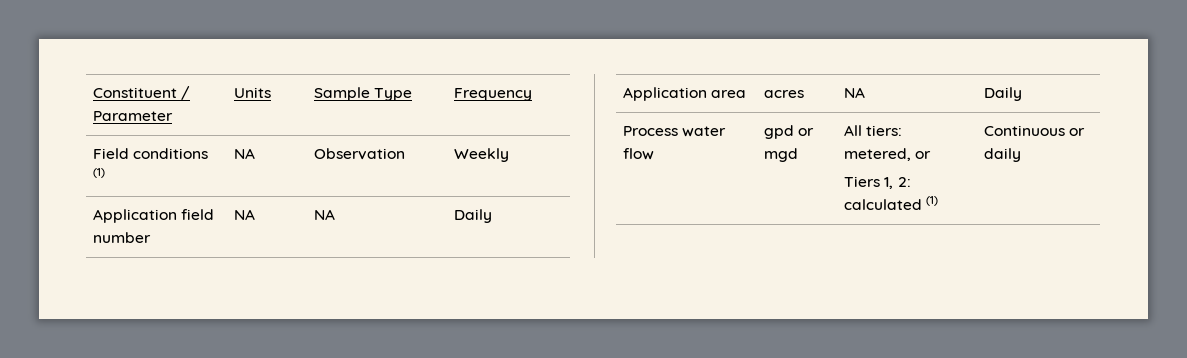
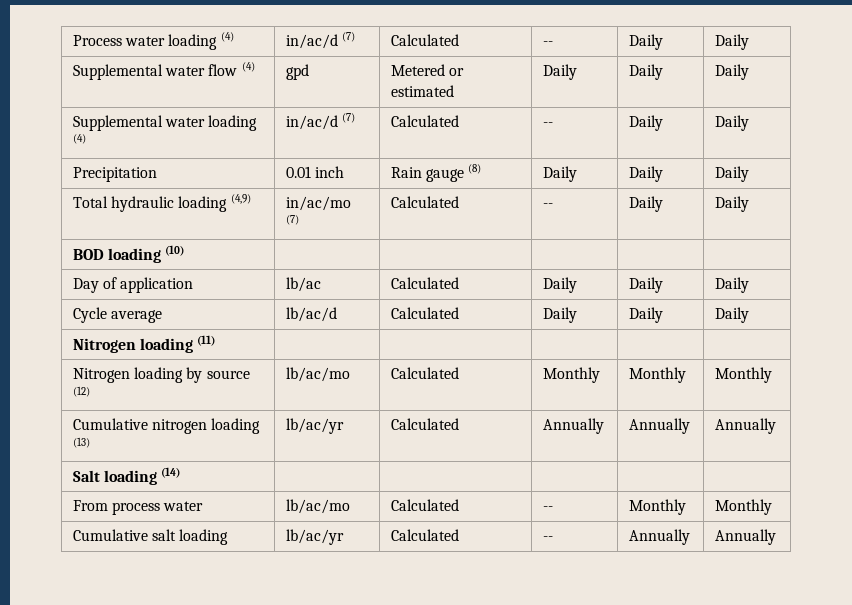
[93,86,191,100] [93,111,174,121] [234,87,272,98] [314,87,413,101] [454,88,533,101] [93,148,209,159] [93,168,106,178] [234,148,256,159] [314,148,406,160] [454,148,510,162] [93,209,215,223] [93,232,152,243] [234,209,256,220] [314,209,336,220] [454,209,493,223] [623,87,747,101] [764,90,805,98] [844,87,866,98] [984,87,1023,101] [623,126,727,137] [623,148,655,160] [764,125,815,139] [764,148,799,162] [844,125,903,136] [844,148,932,161] [844,176,911,189] [844,196,939,210] [984,125,1086,136] [984,148,1022,162] Constituent / Parameter | Units | Sample Type | Frequency // Field conditions (1) | NA | Observation | Weekly // Application field number | NA | NA | Daily // Application area | acres | NA | Daily // Process water flow | gpd or mgd | All tiers: metered, or // Tiers 1, 2: calculated (1) | Continuous or daily -> [73,32,234,50] [286,32,356,49] [391,34,460,46] [543,41,554,46] [629,34,664,50] [715,34,750,50] [73,62,255,80] [286,64,310,80] [391,64,465,76] [391,85,455,97] [543,64,578,80] [629,64,664,80] [715,64,750,80] [73,115,258,131] [73,134,87,144] [286,113,356,130] [391,115,460,127] [543,122,554,127] [629,115,664,131] [715,115,750,131] [73,167,158,182] [286,166,345,178] [391,164,482,182] [543,166,578,182] [629,166,664,182] [715,166,750,182] [73,194,251,212] [286,196,352,211] [286,215,300,225] [391,196,460,208] [543,203,554,208] [629,196,664,212] [715,196,750,212] [73,245,185,263] [73,277,194,293] [286,277,322,292] [391,277,460,289] [543,277,578,293] [629,277,664,293] [715,277,750,293] [73,307,163,323] [286,307,338,322] [391,307,460,319] [543,307,578,323] [629,307,664,323] [715,307,750,323] [73,335,216,353] [73,367,250,383] [73,386,91,397] [286,367,351,382] [391,367,460,379] [543,367,601,383] [629,367,687,383] [715,367,773,383] [73,418,261,434] [73,437,91,448] [286,418,345,434] [391,418,460,430] [543,418,605,434] [629,418,691,434] [715,418,777,434] [73,467,181,485] [73,500,204,515] [286,499,351,514] [391,499,460,511] [543,506,554,511] [629,499,687,515] [715,499,773,515] [73,529,229,545] [286,529,345,545] [391,529,460,541] [543,536,554,541] [629,529,691,545] [715,529,777,545] Process water loading (4) | in/ac/d (7) | Calculated | -- | Daily | Daily // Supplemental water flow (4) | gpd | Metered or estimated | Daily | Daily | Daily // Supplemental water loading (4) | in/ac/d (7) | Calculated | -- | Daily | Daily // Precipitation | 0.01 inch | Rain gauge (8) | Daily | Daily | Daily // Total hydraulic loading (4,9) | in/ac/mo (7) | Calculated | -- | Daily | Daily // BOD loading (10) | | | | | // Day of application | lb/ac | Calculated | Daily | Daily | Daily // Cycle average | lb/ac/d | Calculated | Daily | Daily | Daily // Nitrogen loading (11) | | | | | // Nitrogen loading by source (12) | lb/ac/mo | Calculated | Monthly | Monthly | Monthly // Cumulative nitrogen loading (13) | lb/ac/yr | Calculated | Annually | Annually | Annually // Salt loading (14) | | | | | // From process water | lb/ac/mo | Calculated | -- | Monthly | Monthly // Cumulative salt loading | lb/ac/yr | Calculated | -- | Annually | Annually

